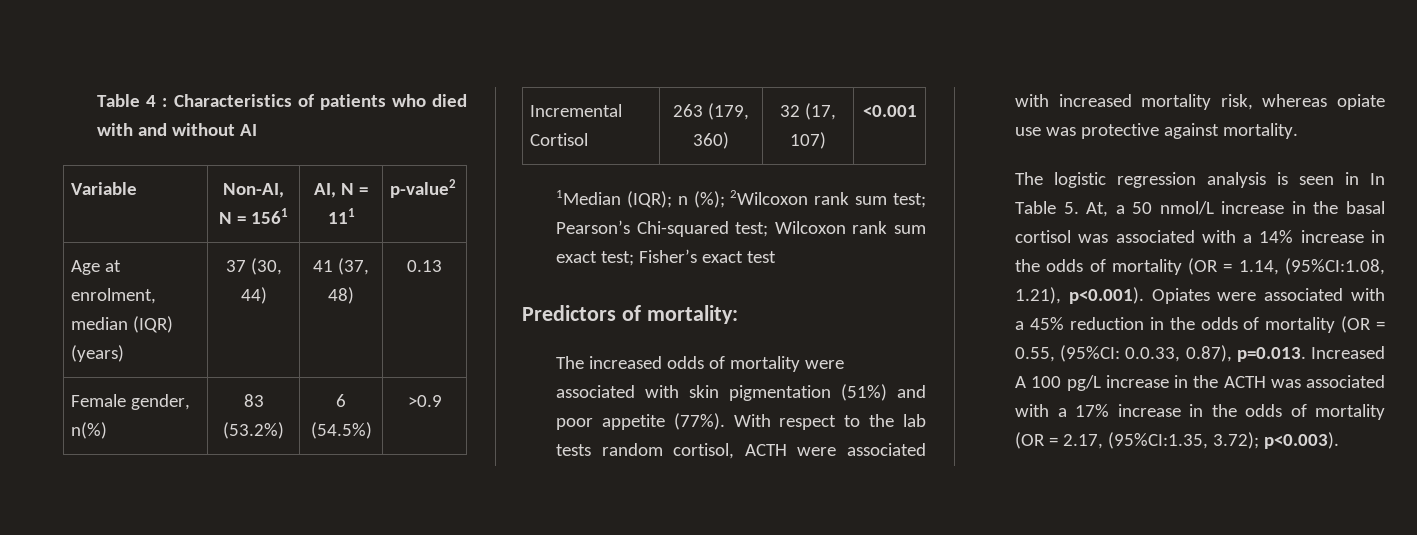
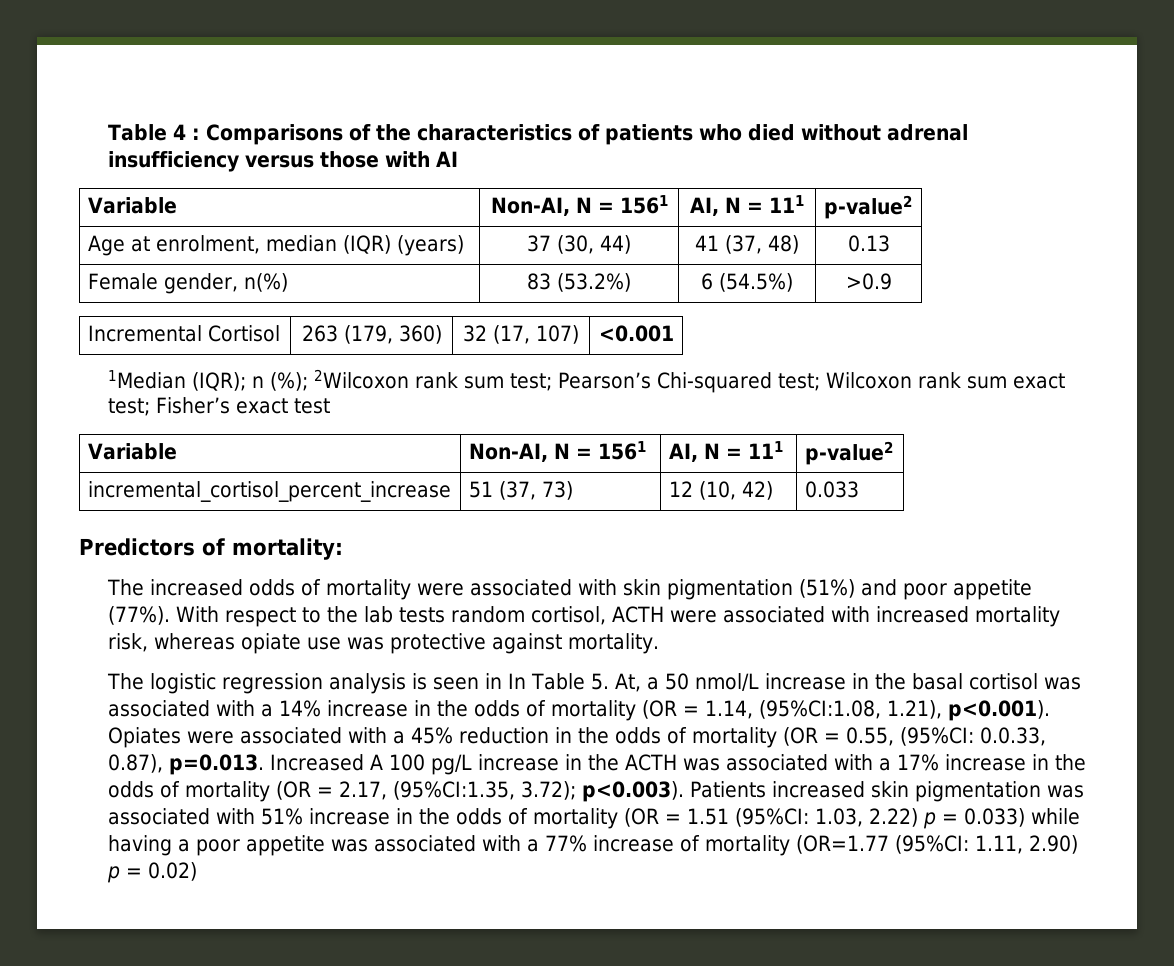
[173,94,467,110] [97,123,236,136] Characteristics of patients who died with and without -> [205,124,968,145] [107,151,430,172] Comparisons of the characteristics of patients who died without adrenal insufficiency versus those with
(777, 257) none -> [87,443,177,460] [468,441,646,462] [668,441,783,462] [804,441,893,465] [87,481,451,502] [468,481,573,500] [668,481,773,500] [804,481,859,498] // Variable | Non-AI, N = 1561 | AI, N = 111 | p-value2 // incremental_cortisol_percent_increase | 51 (37, 73) | 12 (10, 42) | 0.033
(1340, 440) none -> [689,781,1084,802] [107,808,1080,829] [107,835,1078,856] [106,862,197,883] Patients increased skin pigmentation was associated with 51% increase in the odds of mortality (OR = 1.51 (95%CI: 1.03, 2.22) p = 0.033) while having a poor appetite was associated with a 77% increase of mortality (OR=1.77 (95%CI: 1.11, 2.90) p = 0.02)

